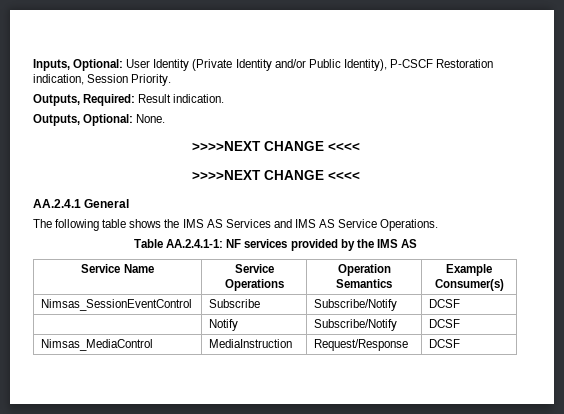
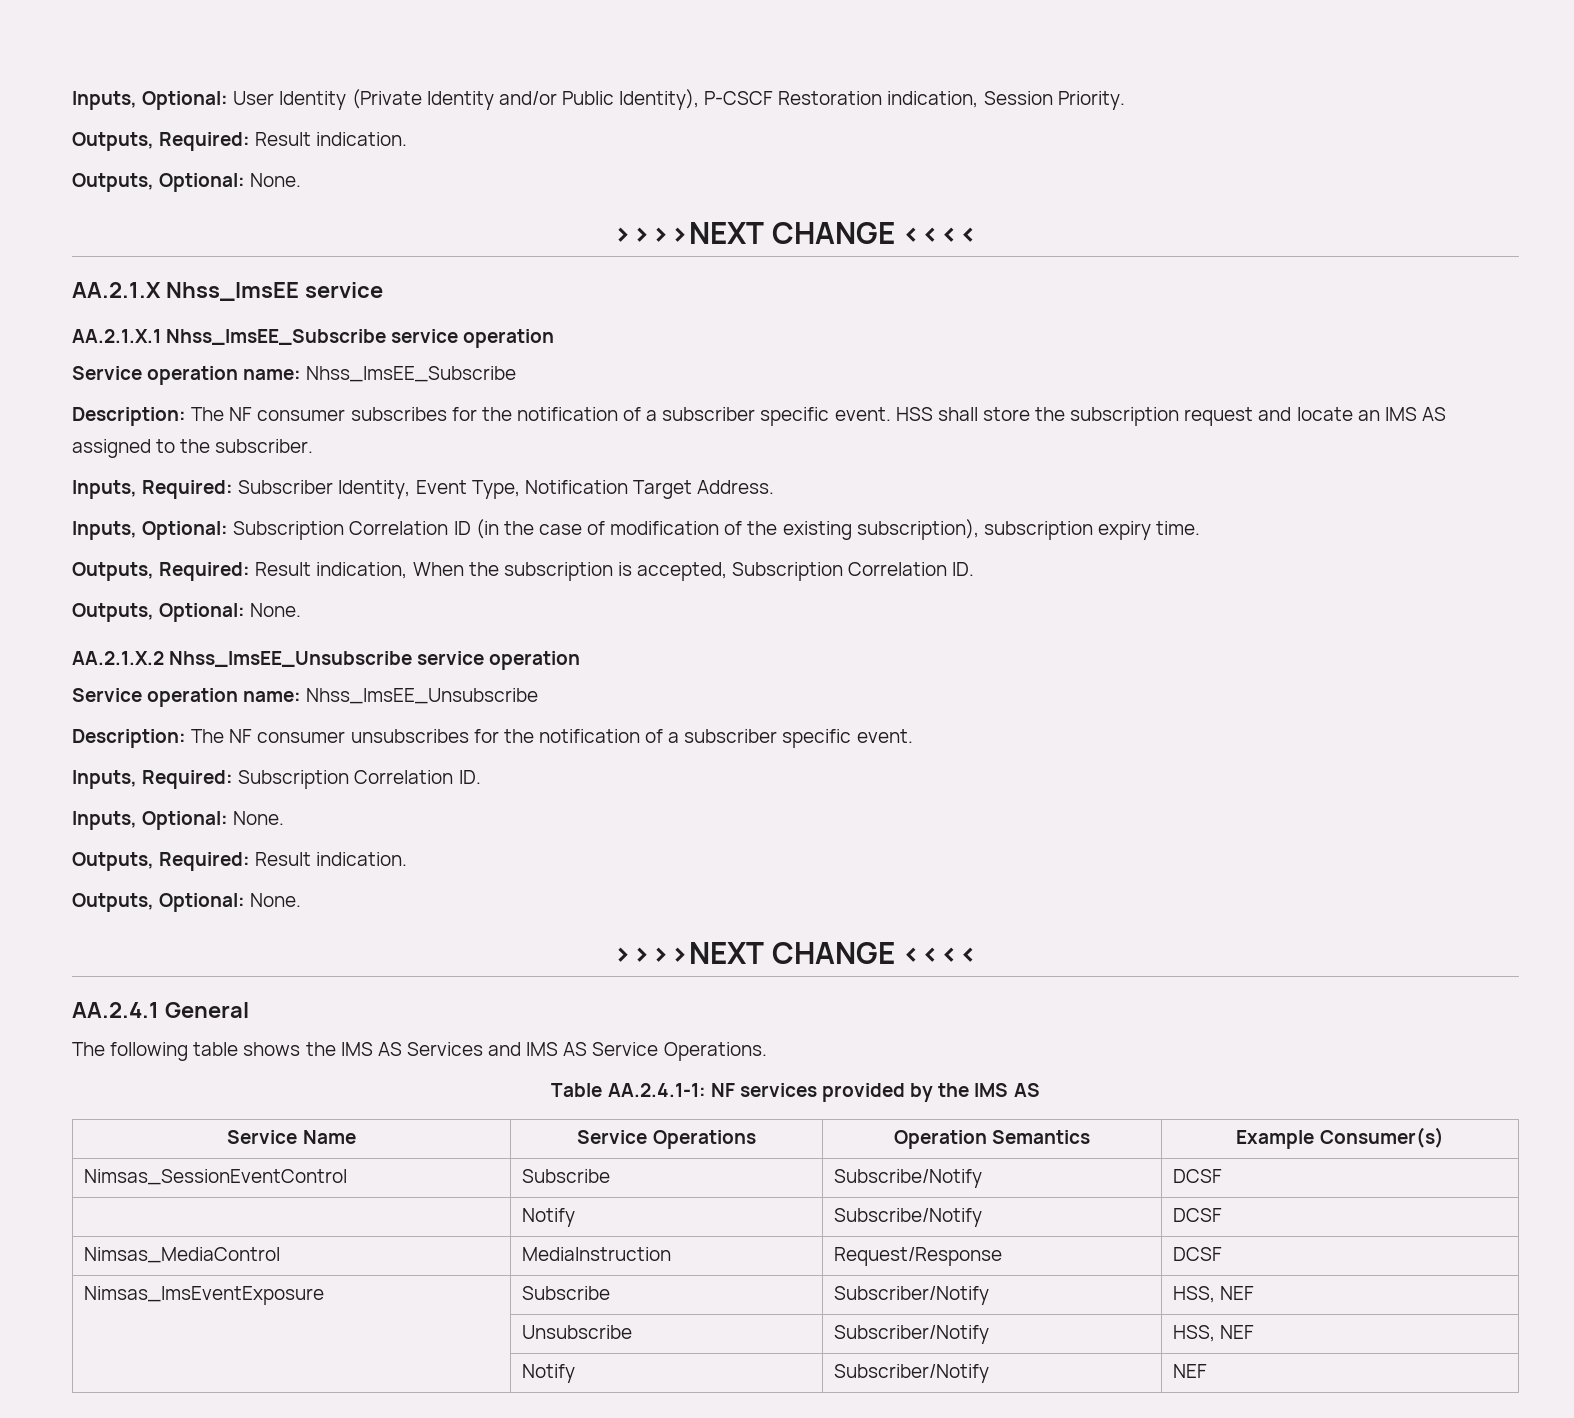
(360, 146) none -> [72,282,383,301] [72,329,555,348] [72,366,517,385] [72,407,1446,426] [72,439,314,458] [72,480,775,499] [72,519,1201,540] [72,562,975,581] [72,603,302,622] [72,651,581,670] [72,688,539,707] [72,729,913,748] [72,770,481,789] [72,811,285,830] [72,852,408,871] [72,893,302,912] // AA.2.1.X Nhss_ImsEE service // AA.2.1.X.1 Nhss_ImsEE_Subscribe service operation // Service operation name: Nhss_ImsEE_Subscribe // Description: The NF consumer subscribes for the notification of a subscriber specific event. HSS shall store the subscription request and locate an IMS AS assigned to the subscriber. // Inputs, Required: Subscriber Identity, Event Type, Notification Target Address. // Inputs, Optional: Subscription Correlation ID (in the case of modification of the existing subscription), subscription expiry time. // Outputs, Required: Result indication, When the subscription is accepted, Subscription Correlation ID. // Outputs, Optional: None. // AA.2.1.X.2 Nhss_ImsEE_Unsubscribe service operation // Service operation name: Nhss_ImsEE_Unsubscribe // Description: The NF consumer unsubscribes for the notification of a subscriber specific event. // Inputs, Required: Subscription Correlation ID. // Inputs, Optional: None. // Outputs, Required: Result indication. // Outputs, Optional: None.
(461, 343) none -> [84,1286,325,1305] [522,1286,611,1300] [834,1286,990,1305] [1173,1286,1255,1303] [522,1325,633,1339] [834,1325,990,1344] [1173,1325,1255,1342] [522,1364,576,1383] [834,1364,990,1383] [1173,1364,1208,1378] // Nimsas_ImsEventExposure | Subscribe | Subscriber/Notify | HSS, NEF // | Unsubscribe | Subscriber/Notify | HSS, NEF // | Notify | Subscriber/Notify | NEF

